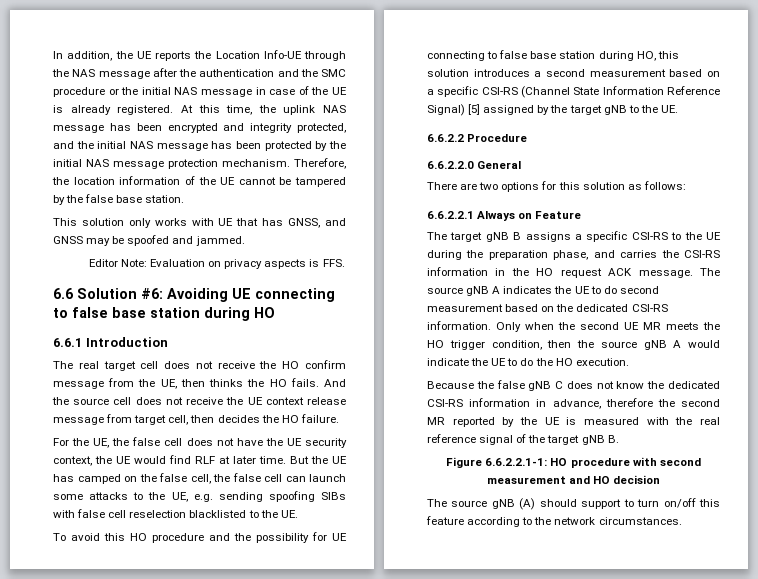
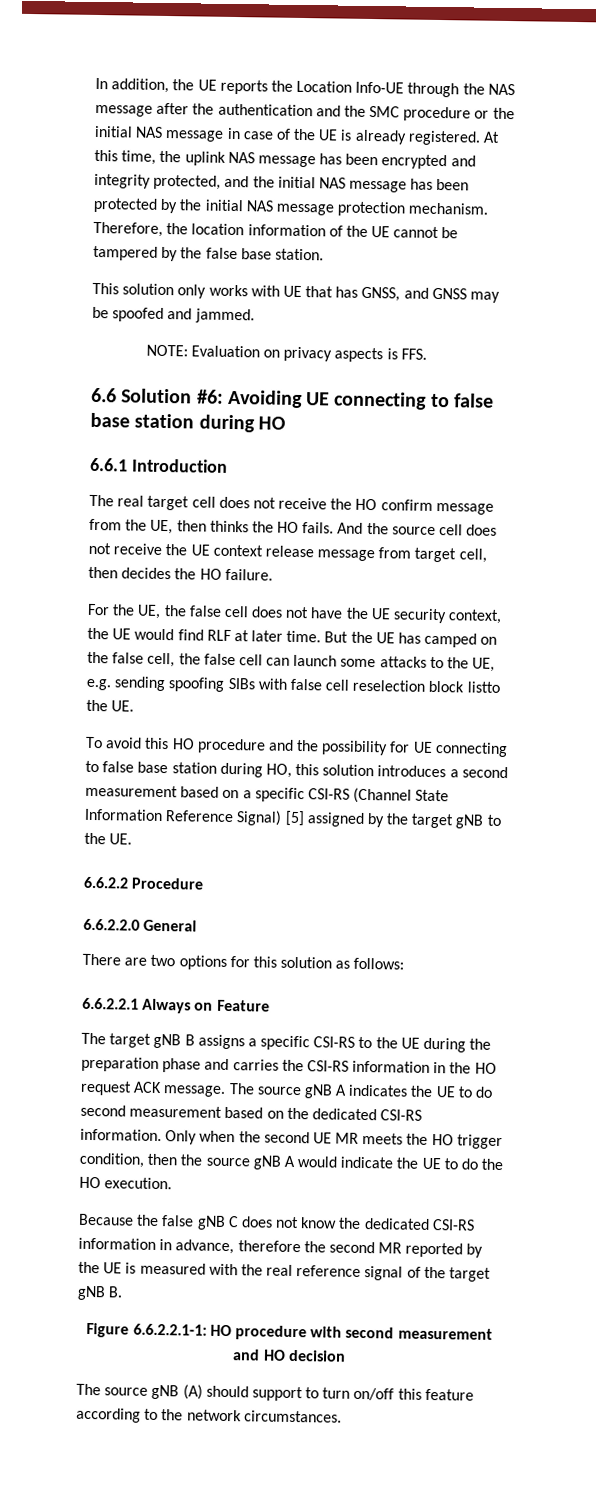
[88,259,147,267] Editor Note: -> [145,344,188,357] NOTE:
[189,510,259,518] blacklisted to -> [428,680,500,693] block listto
[553,250,589,260] phase, -> [162,1058,202,1073] phase

